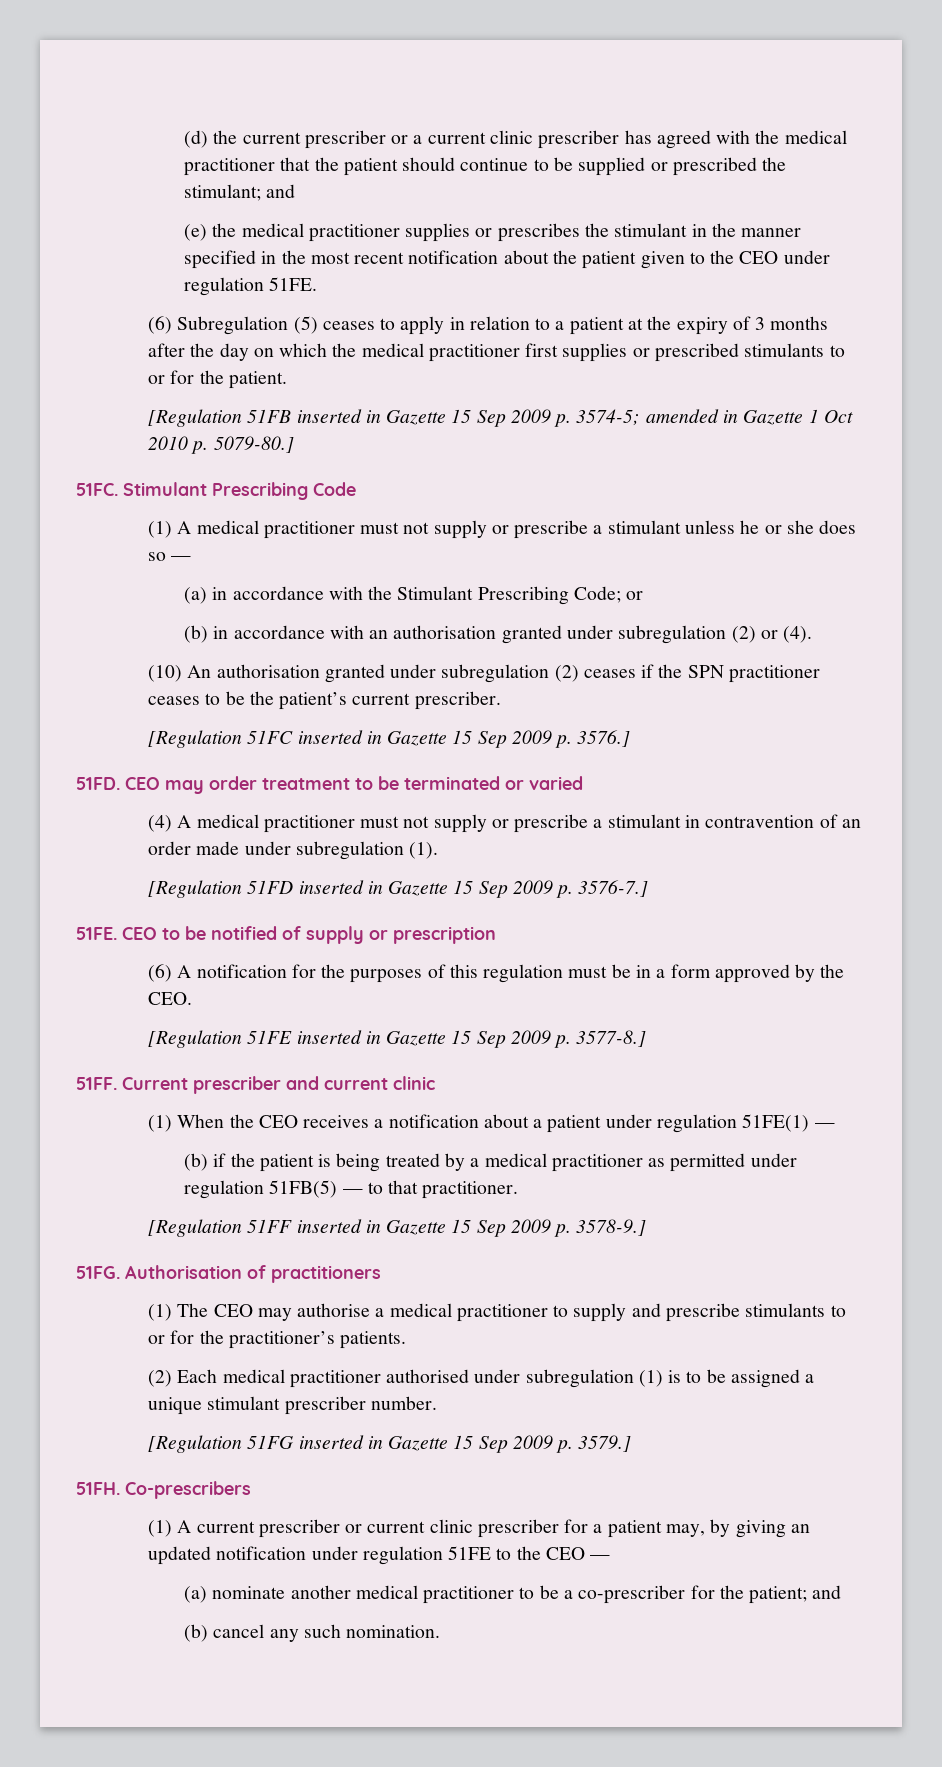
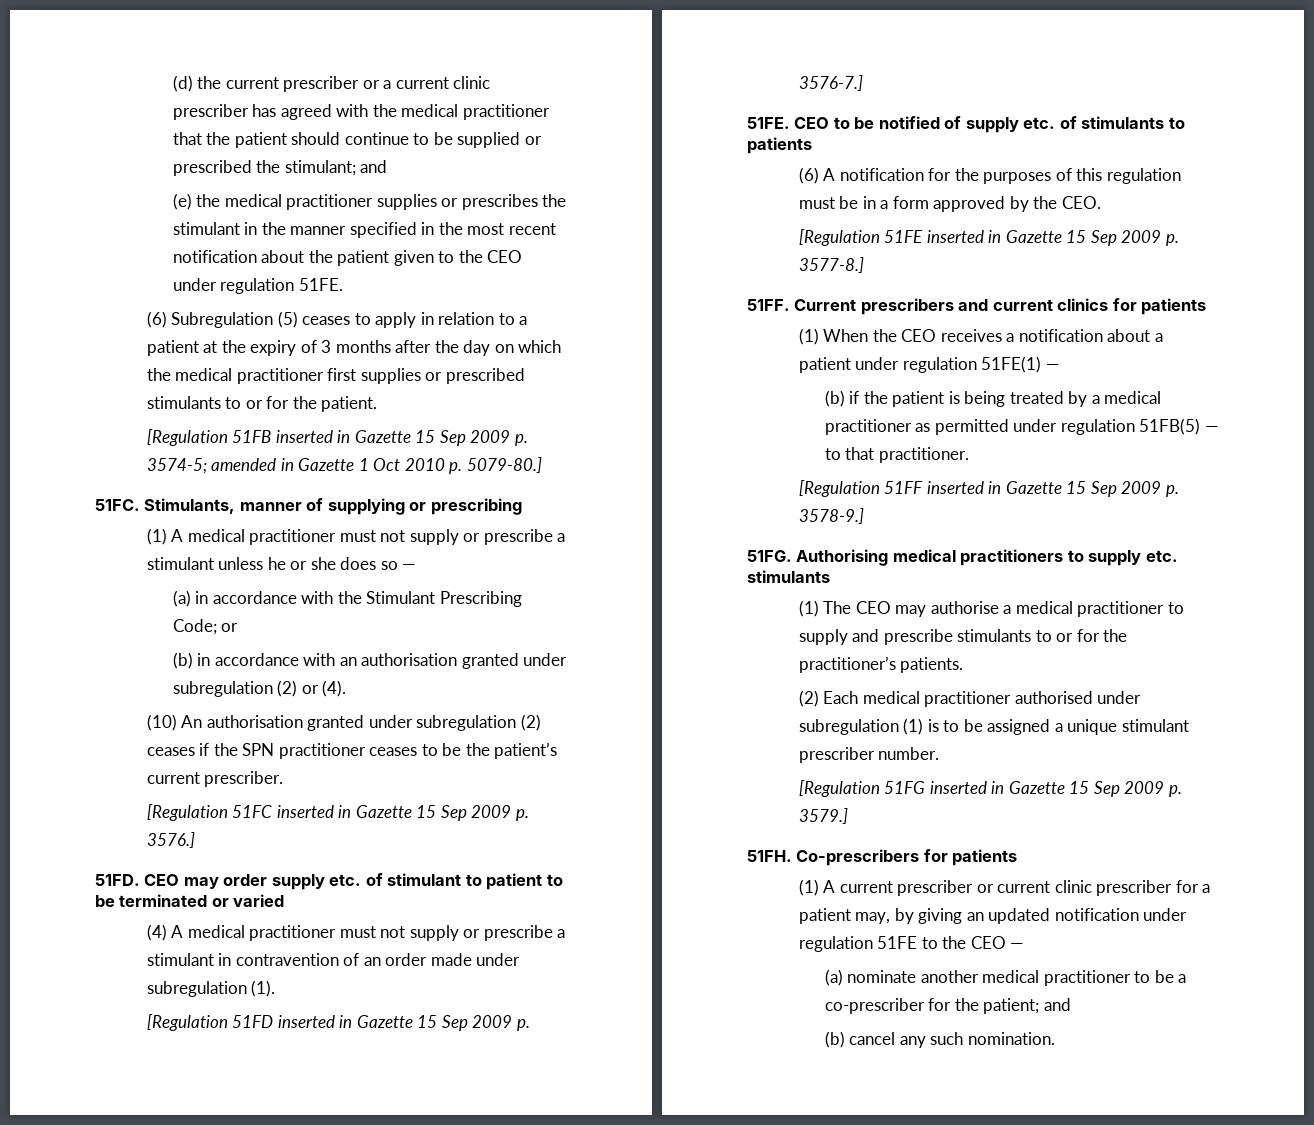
[123,482,356,500] Stimulant Prescribing Code -> [144,498,522,515] Stimulants, manner of supplying or prescribing
[262,778,350,790] treatment -> [271,873,543,890] supply etc. of stimulant to patient
[369,926,496,944] or prescription -> [1023,116,1185,129] [747,137,812,154] etc. of stimulants to patients
[193,1076,281,1094] prescriber -> [860,298,954,315] prescribers
[393,1076,435,1090] clinic -> [1057,298,1207,315] clinics for patients
[125,1265,266,1279] Authorisation of -> [796,549,956,566] Authorising medical
(381, 1274) none -> [1067,550,1178,566] [747,570,830,583] to supply etc. stimulants
(251, 1490) none -> [923,849,1018,866] for patients

